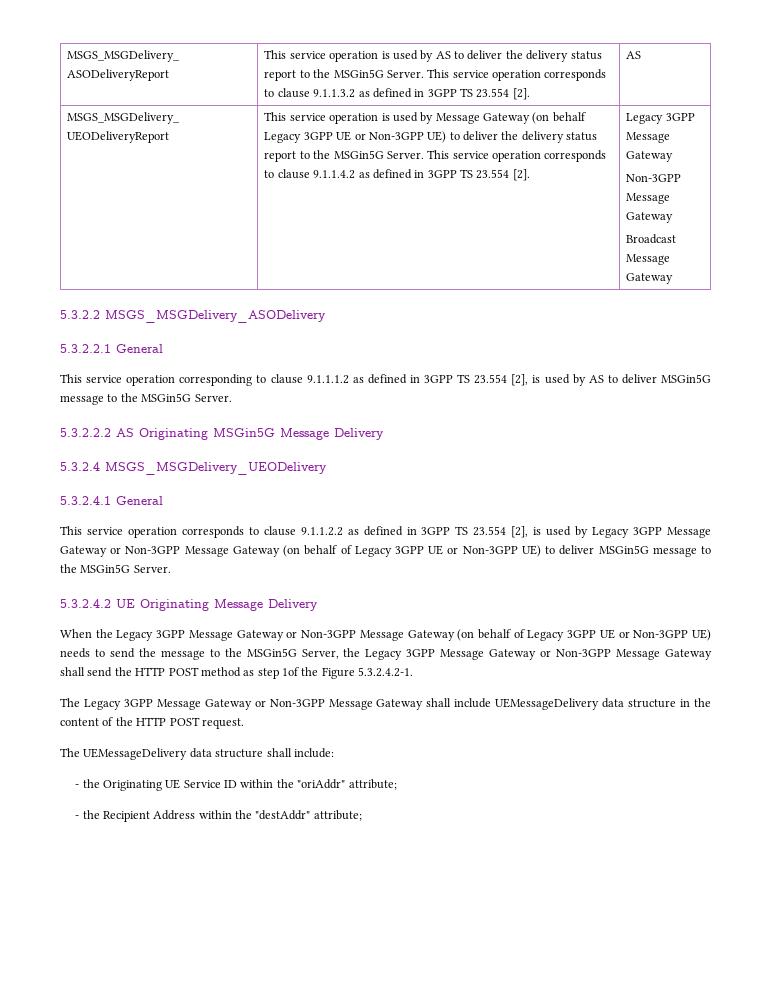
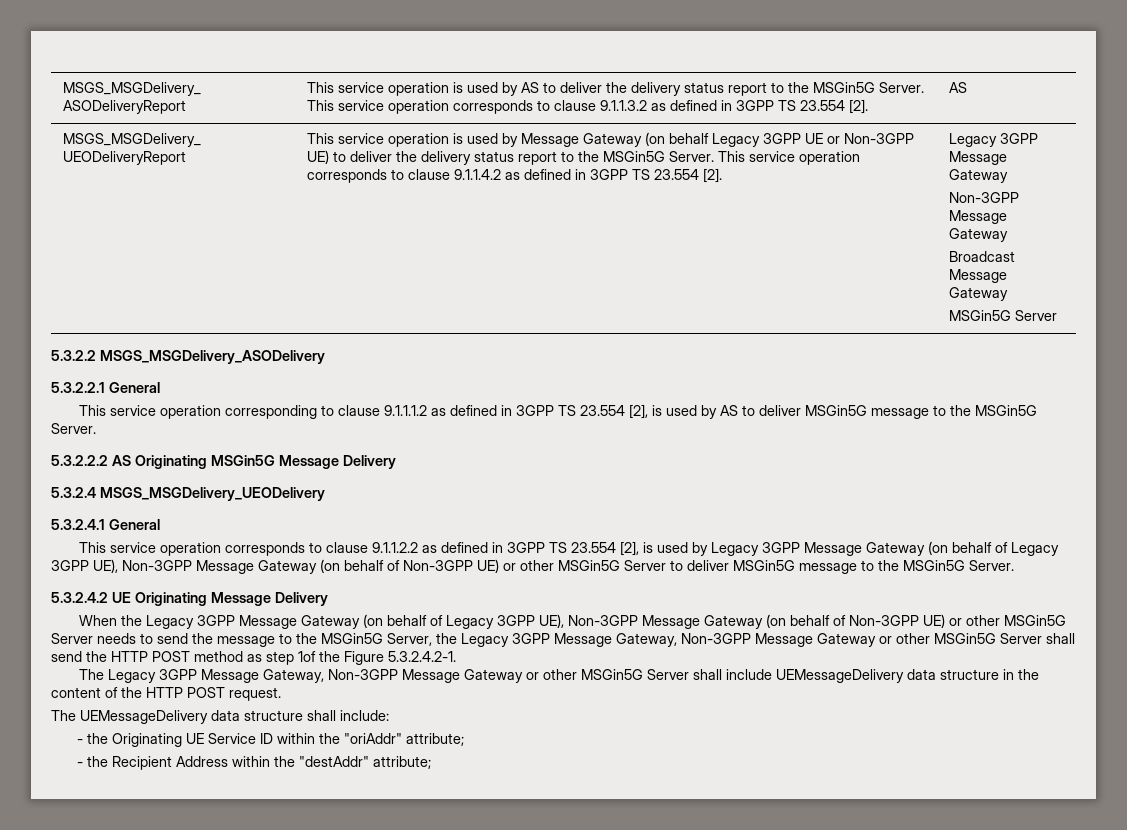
(674, 278) none -> [948,310,1057,321] // MSGin5G Server
[110,545,541,557] or Non-3GPP Message Gateway (on behalf of Legacy 3GPP UE or Non-3GPP UE) -> [927,541,1059,556] [51,559,666,574] (on behalf of Legacy 3GPP UE), Non-3GPP Message Gateway (on behalf of Non-3GPP UE) or other MSGin5G Server
[286,629,711,641] or Non-3GPP Message Gateway (on behalf of Legacy 3GPP UE or Non-3GPP UE) -> [362,614,1066,629] [51,633,93,644] (on behalf of Legacy 3GPP UE), Non-3GPP Message Gateway (on behalf of Non-3GPP UE) or other MSGin5G Server
[489,649,712,660] Gateway or Non-3GPP Message Gateway -> [616,633,1042,647] Gateway, Non-3GPP Message Gateway or other MSGin5G Server
[204,699,424,710] Gateway or Non-3GPP Message Gateway -> [262,669,689,683] Gateway, Non-3GPP Message Gateway or other MSGin5G Server

